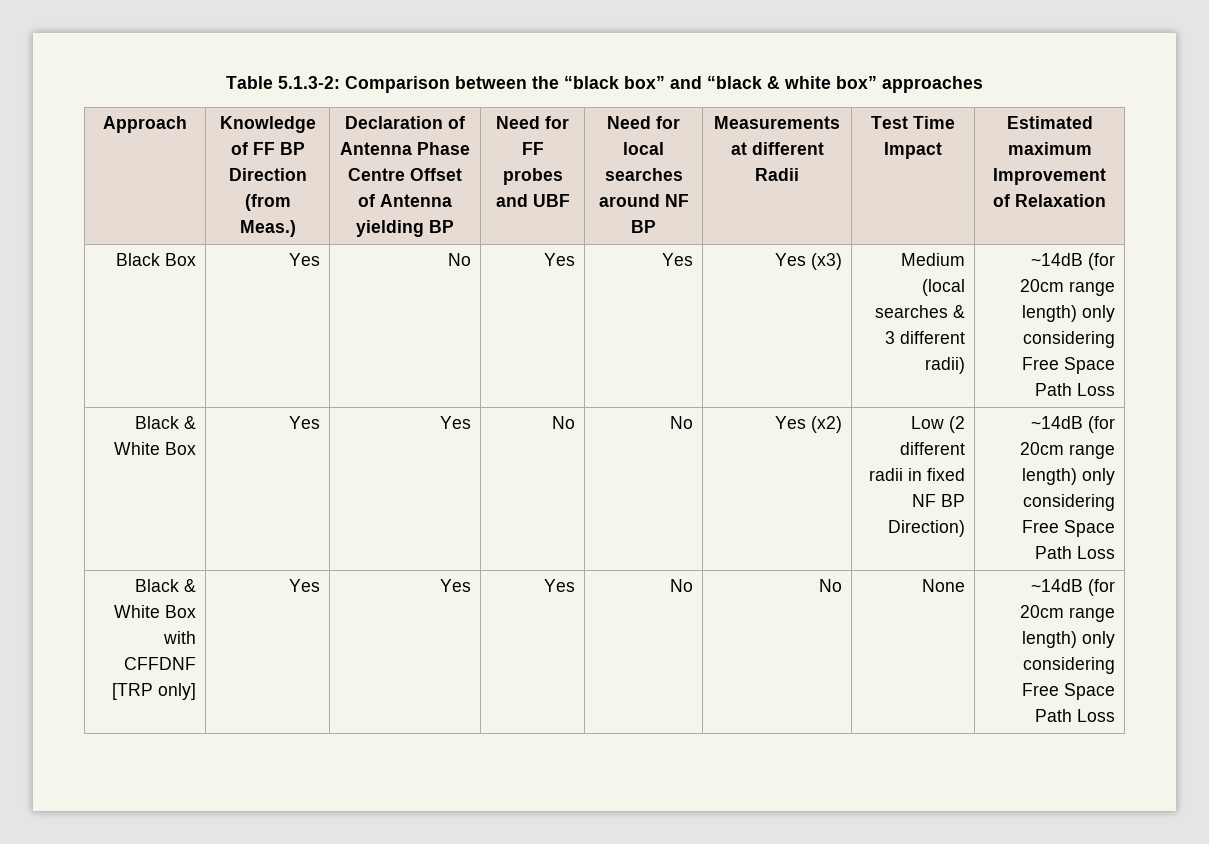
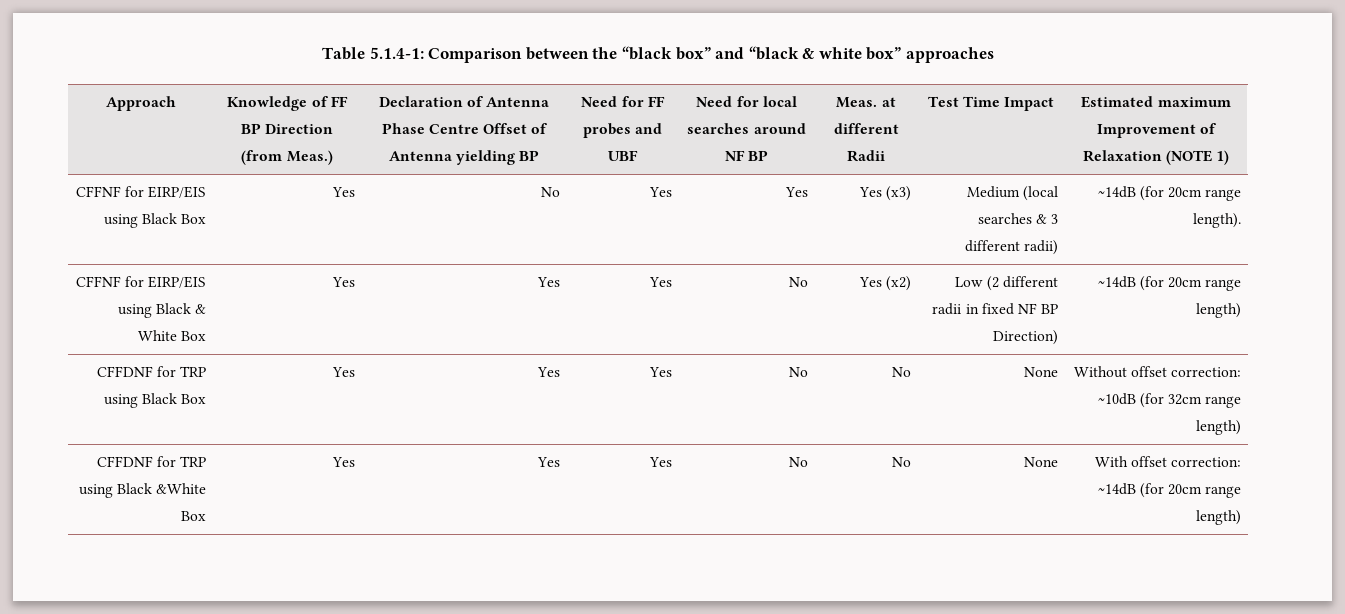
[278,76,340,89] 5.1.3-2: -> [369,47,424,59] 5.1.4-1:
[714,116,840,129] Measurements -> [836,97,878,108] Meas.
(1106, 200) // -> [1166,150,1230,165] [75,186,207,198] [103,214,138,228] (NOTE 1) // CFFNF for EIRP/EIS using
[1021,305,1115,322] [1022,331,1115,348] [1021,357,1115,374] [1034,383,1115,396] length) only considering Free Space Path Loss // -> [1193,213,1242,228] [75,276,207,288] [117,304,152,318] length). // CFFNF for EIRP/EIS using
[551,416,575,429] No -> [649,277,673,287] Yes
[1081,468,1115,485] [1022,494,1115,511] [1021,520,1115,537] [1034,546,1115,559] [134,579,196,592] [113,605,196,618] [162,631,196,644] [123,657,196,670] [111,683,196,700] [288,579,320,592] [439,579,471,592] [543,579,575,592] [669,579,693,592] [818,579,842,592] [921,579,965,592] [1030,579,1115,596] [1019,605,1115,622] [1021,631,1115,648] [1022,657,1115,674] [1021,683,1115,700] [1034,709,1115,722] only considering Free Space Path Loss // Black & White Box with CFFDNF [TRP only] | Yes | Yes | Yes | No | No | None | ~14dB (for 20cm range length) only considering Free Space Path Loss -> [96,366,207,377] [103,393,207,408] [332,367,356,377] [537,367,561,377] [649,367,673,377] [789,367,809,377] [892,367,912,377] [1024,367,1059,377] [1073,366,1242,378] [1097,393,1242,408] [1196,420,1242,435] [96,456,207,467] [78,483,207,498] [181,511,207,521] [332,457,356,467] [537,457,561,467] [649,457,673,467] [789,457,809,467] [892,457,912,467] [1024,457,1059,467] [1094,456,1242,467] [1097,483,1242,498] [1196,510,1242,525] // CFFDNF for TRP using Black Box | Yes | Yes | Yes | No | No | None | Without offset correction: ~10dB (for 32cm range length) // CFFDNF for TRP using Black &White Box | Yes | Yes | Yes | No | No | None | With offset correction: ~14dB (for 20cm range length)

